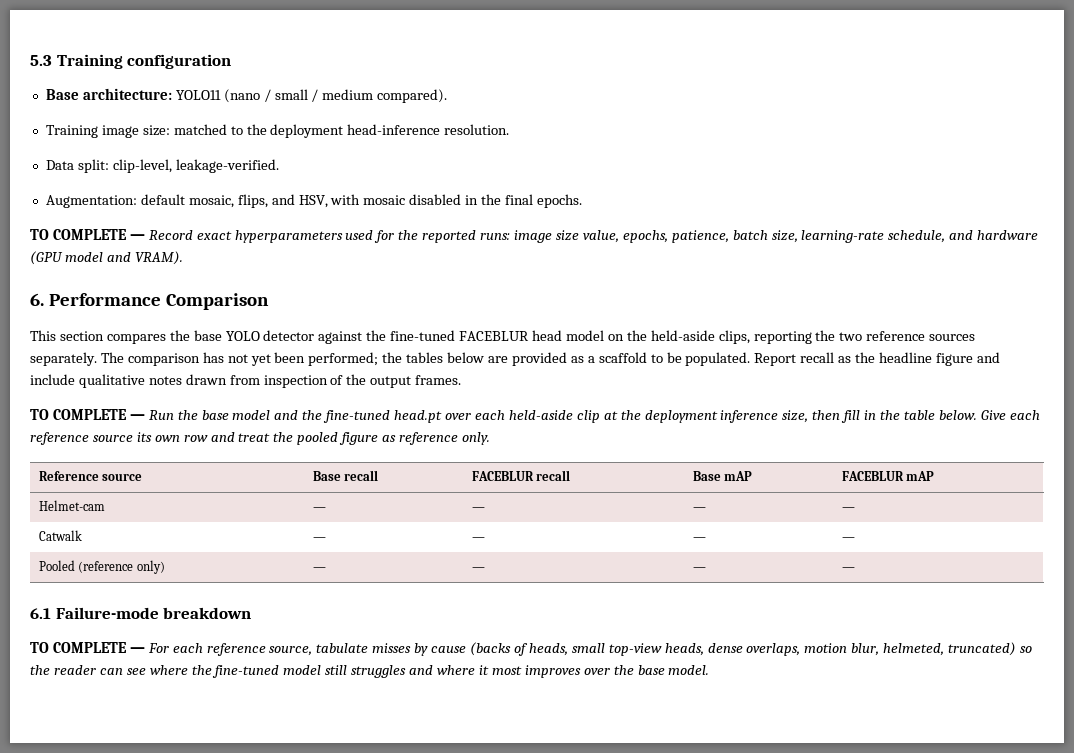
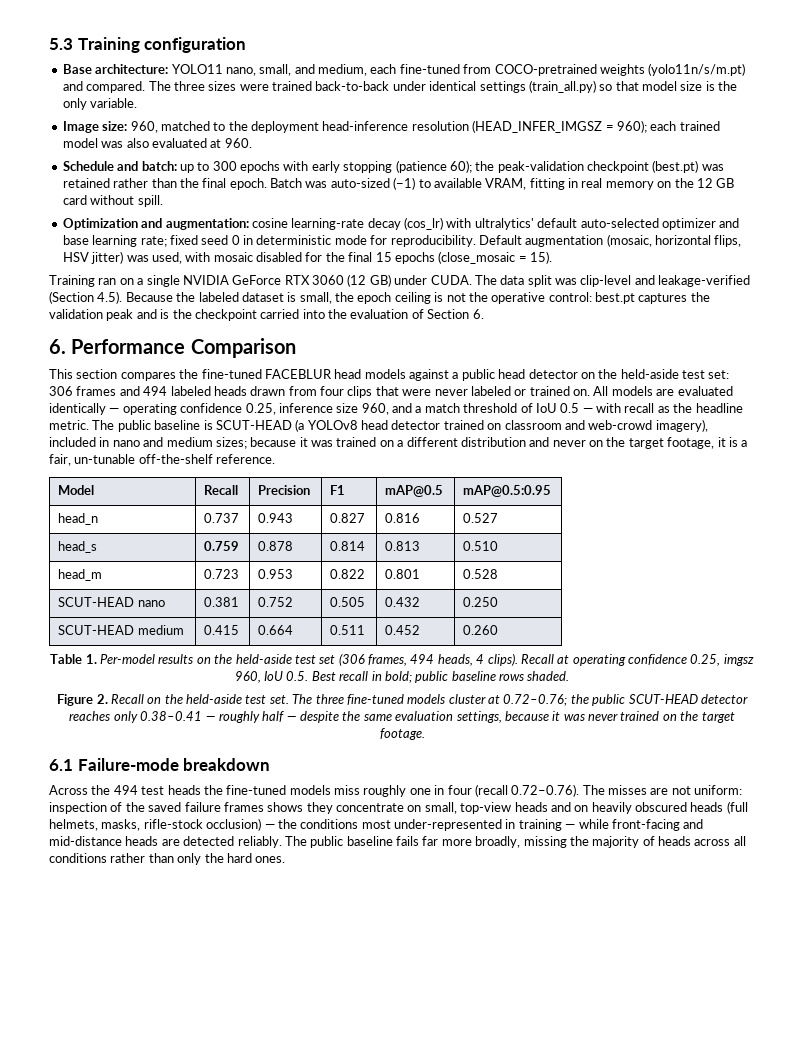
[223,89,448,103] [45,125,170,138] (nano / small / medium compared). // Training image size: -> [225,63,746,76] [62,80,738,93] [62,98,138,110] [62,121,158,133] nano, small, and medium, each fine-tuned from COCO-pretrained weights (yolo11n/s/m.pt) and compared. The three sizes were trained back-to-back under identical settings (train_all.py) so that model size is the only variable. // Image size: 960,
[444,124,510,135] [45,159,279,173] [45,194,328,208] resolution. // Data split: clip-level, leakage-verified. // Augmentation: default mosaic, flips, and HSV, -> [411,120,720,133] [62,138,252,148] [62,160,724,173] [62,177,735,190] [62,195,163,207] [62,217,740,230] [62,234,742,247] [62,251,182,264] resolution (HEAD_INFER_IMGSZ = 960); each trained model was also evaluated at 960. // Schedule and batch: up to 300 epochs with early stopping (patience 60); the peak-validation checkpoint (best.pt) was retained rather than the final epoch. Batch was auto-sized (−1) to available VRAM, fitting in real memory on the 12 GB card without spill. // Optimization and augmentation: cosine learning-rate decay (cos_lr) with ultralytics' default auto-selected optimizer and base learning rate; fixed seed 0 in deterministic mode for reproducibility. Default augmentation (mosaic, horizontal flips, HSV jitter) was used,
[465,194,582,208] [30,229,1039,243] [30,251,183,265] in the final epochs. // TO COMPLETE — Record exact hyperparameters used for the reported runs: image size value, epochs, patience, batch size, learning-rate schedule, and hardware (GPU model and VRAM). -> [305,251,552,264] [49,274,751,287] [49,291,710,304] [49,309,484,321] for the final 15 epochs (close_mosaic = 15). // Training ran on a single NVIDIA GeForce RTX 3060 (12 GB) under CUDA. The data split was clip-level and leakage-verified (Section 4.5). Because the labeled dataset is small, the epoch ceiling is not the operative control: best.pt captures the validation peak and is the checkpoint carried into the evaluation of Section 6.
[193,330,976,344] [30,352,1000,366] [30,374,462,388] [30,409,1040,423] [30,432,490,445] [38,471,143,481] [312,470,379,481] [471,470,571,481] [692,471,753,481] [841,471,935,481] [38,500,105,511] [312,507,326,511] [471,507,485,511] [692,507,706,511] [841,507,855,511] [38,530,82,541] [312,537,326,541] [471,537,485,541] [692,537,706,541] [841,537,855,541] [38,560,165,574] [312,567,326,571] [471,567,485,571] [692,567,706,571] [841,567,855,571] [30,607,252,619] [30,642,1033,656] [30,665,710,678] base YOLO detector against the fine-tuned FACEBLUR head model on the held-aside clips, reporting the two reference sources separately. The comparison has not yet been performed; the tables below are provided as a scaffold to be populated. Report recall as the headline figure and include qualitative notes drawn from inspection of the output frames. // TO COMPLETE — Run the base model and the fine-tuned head.pt over each held-aside clip at the deployment inference size, then fill in the table below. Give each reference source its own row and treat the pooled figure as reference only. // Reference source | Base recall | FACEBLUR recall | Base mAP | FACEBLUR mAP // Helmet-cam | — | — | — | — // Catwalk | — | — | — | — // Pooled (reference only) | — | — | — | — // 6.1 Failure-mode breakdown // TO COMPLETE — For each reference source, tabulate misses by cause (backs of heads, small top-view heads, dense overlaps, motion blur, helmeted, truncated) so the reader can see where the fine-tuned model still struggles and where it most improves over the base model. -> [201,369,730,381] [49,386,733,398] [49,403,743,415] [49,419,708,432] [49,437,748,449] [49,454,276,466] [58,485,95,495] [204,485,239,495] [258,485,311,495] [330,485,346,495] [385,485,444,497] [463,485,552,497] [58,513,99,525] [204,513,240,523] [258,513,294,523] [330,513,366,523] [385,513,421,523] [463,513,499,523] [58,541,98,553] [204,541,240,551] [258,541,294,551] [330,541,366,551] [385,541,421,551] [463,541,499,551] [58,569,103,581] [204,569,240,579] [258,569,294,579] [330,569,366,579] [385,569,421,579] [463,569,499,579] [58,597,165,607] [204,597,240,607] [258,597,294,607] [330,597,366,607] [385,597,421,607] [463,597,499,607] [58,625,184,635] [204,625,240,635] [258,625,294,635] [330,625,366,635] [385,625,421,635] [463,625,499,635] [50,653,754,666] [234,671,570,683] [57,694,748,706] [69,711,735,723] [379,728,425,740] [49,758,271,771] [49,784,743,797] [49,801,748,814] [49,818,704,831] [49,836,746,848] [49,853,286,865] fine-tuned FACEBLUR head models against a public head detector on the held-aside test set: 306 frames and 494 labeled heads drawn from four clips that were never labeled or trained on. All models are evaluated identically — operating confidence 0.25, inference size 960, and a match threshold of IoU 0.5 — with recall as the headline metric. The public baseline is SCUT-HEAD (a YOLOv8 head detector trained on classroom and web-crowd imagery), included in nano and medium sizes; because it was trained on a different distribution and never on the target footage, it is a fair, un-tunable off-the-shelf reference. // Model | Recall | Precision | F1 | mAP@0.5 | mAP@0.5:0.95 // head_n | 0.737 | 0.943 | 0.827 | 0.816 | 0.527 // head_s | 0.759 | 0.878 | 0.814 | 0.813 | 0.510 // head_m | 0.723 | 0.953 | 0.822 | 0.801 | 0.528 // SCUT-HEAD nano | 0.381 | 0.752 | 0.505 | 0.432 | 0.250 // SCUT-HEAD medium | 0.415 | 0.664 | 0.511 | 0.452 | 0.260 // Table 1. Per-model results on the held-aside test set (306 frames, 494 heads, 4 clips). Recall at operating confidence 0.25, imgsz 960, IoU 0.5. Best recall in bold; public baseline rows shaded. // Figure 2. Recall on the held-aside test set. The three fine-tuned models cluster at 0.72–0.76; the public SCUT-HEAD detector reaches only 0.38–0.41 — roughly half — despite the same evaluation settings, because it was never trained on the target footage. // 6.1 Failure-mode breakdown // Across the 494 test heads the fine-tuned models miss roughly one in four (recall 0.72–0.76). The misses are not uniform: inspection of the saved failure frames shows they concentrate on small, top-view heads and on heavily obscured heads (full helmets, masks, rifle-stock occlusion) — the conditions most under-represented in training — while front-facing and mid-distance heads are detected reliably. The public baseline fails far more broadly, missing the majority of heads across all conditions rather than only the hard ones.

